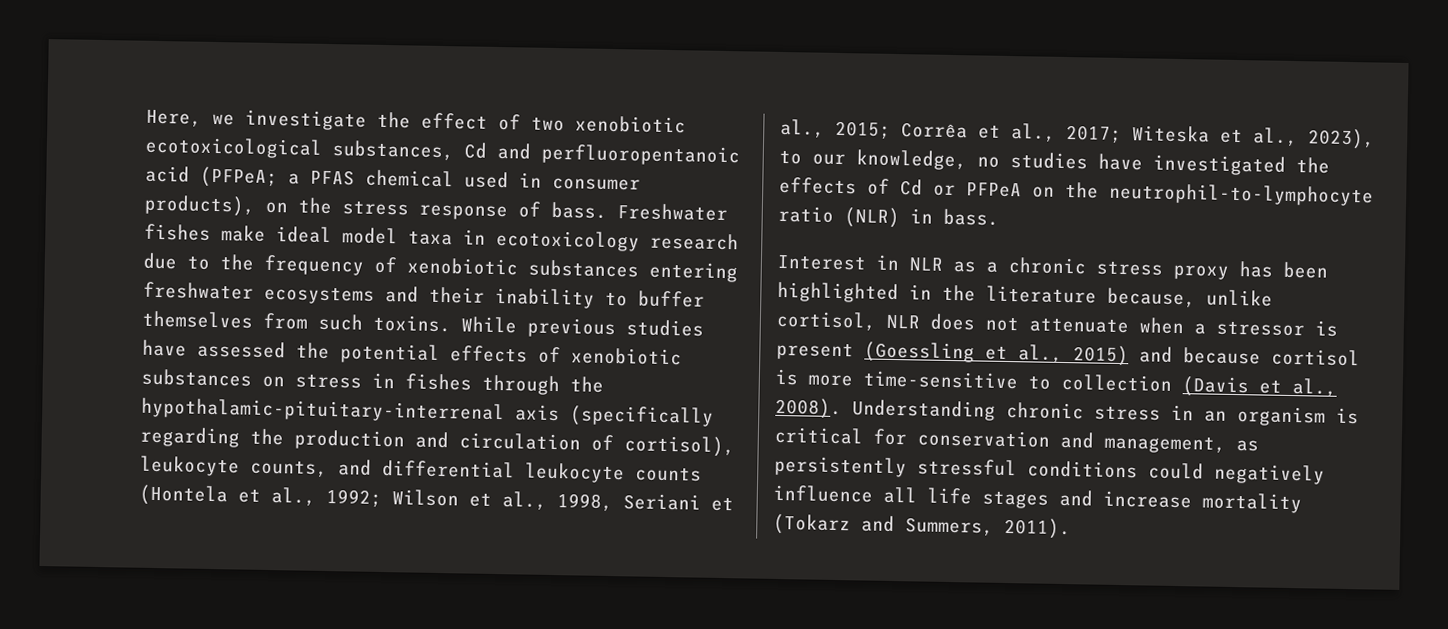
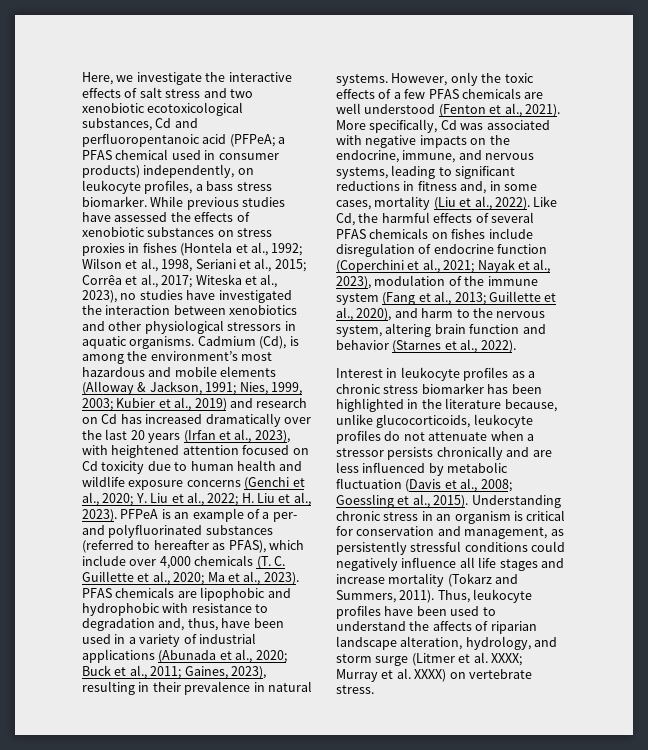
[421,112,521,131] effect of -> [228,72,292,82] [82,87,227,98] interactive effects of salt stress and
[144,194,728,222] [144,223,739,252] [143,252,738,283] [143,281,705,309] [142,310,451,333] products), on the stress response of bass. Freshwater fishes make ideal model taxa in ecotoxicology research due to the frequency of xenobiotic substances entering freshwater ecosystems and their inability to buffer themselves from such toxins. -> [82,164,254,178] [82,180,272,194] [82,196,147,207] products) independently, on leukocyte profiles, a bass stress biomarker.
[340,343,440,364] potential -> (191, 217) none
(362, 381) none -> [82,243,125,256] proxies
[482,374,604,396] [141,397,714,428] [140,426,735,458] [140,455,702,484] through the hypothalamic-pituitary-interrenal axis (specifically regarding the production and circulation of cortisol), leukocyte counts, and differential leukocyte counts -> (177, 248) none
[779,149,967,171] to our knowledge, -> (117, 296) none
[779,176,1374,207] [778,205,999,229] effects of Cd or PFPeA on the neutrophil-to-lymphocyte ratio (NLR) in bass. -> [105,305,298,315] [82,320,296,334] [82,336,299,349] [82,351,273,364] [82,366,277,377] [82,381,302,395] [82,397,308,411] [82,413,311,427] [82,429,290,443] [82,445,309,458] [82,460,303,474] [82,476,305,490] [82,492,311,506] [82,508,297,522] [82,524,273,538] [82,540,304,553] [82,555,285,569] [82,571,299,585] [82,587,291,601] [82,603,269,616] [82,618,284,631] [82,633,256,647] [82,649,287,663] [82,665,266,679] [82,681,312,695] [336,72,534,86] [336,88,544,99] [336,103,560,117] [336,119,550,133] [336,135,510,148] [336,150,535,163] [336,165,516,179] [336,181,537,194] [336,196,558,210] [336,212,534,226] [336,228,533,239] [336,243,548,257] [336,259,551,273] [336,275,538,289] [336,291,557,305] [336,307,546,321] [336,323,546,337] [336,339,516,353] interaction between xenobiotics and other physiological stressors in aquatic organisms. Cadmium (Cd), is among the environment’s most hazardous and mobile elements (Alloway & Jackson, 1991; Nies, 1999, 2003; Kubier et al., 2019) and research on Cd has increased dramatically over the last 20 years (Irfan et al., 2023), with heightened attention focused on Cd toxicity due to human health and wildlife exposure concerns (Genchi et al., 2020; Y. Liu et al., 2022; H. Liu et al., 2023). PFPeA is an example of a per- and polyfluorinated substances (referred to hereafter as PFAS), which include over 4,000 chemicals (T. C. Guillette et al., 2020; Ma et al., 2023). PFAS chemicals are lipophobic and hydrophobic with resistance to degradation and, thus, have been used in a variety of industrial applications (Abunada et al., 2020; Buck et al., 2011; Gaines, 2023), resulting in their prevalence in natural systems. However, only the toxic effects of a few PFAS chemicals are well understood (Fenton et al., 2021). More specifically, Cd was associated with negative impacts on the endocrine, immune, and nervous systems, leading to significant reductions in fitness and, in some cases, mortality (Liu et al., 2022). Like Cd, the harmful effects of several PFAS chemicals on fishes include disregulation of endocrine function (Coperchini et al., 2021; Nayak et al., 2023), modulation of the immune system (Fang et al., 2013; Guillette et al., 2020), and harm to the nervous system, altering brain function and behavior (Starnes et al., 2022).
[909,257,944,271] NLR -> [400,367,509,381] leukocyte profiles
[1173,264,1229,280] proxy -> [421,383,484,394] biomarker
[776,310,976,331] cortisol, NLR does -> [376,414,533,428] [336,430,401,444] glucocorticoids, leukocyte profiles do
[1315,320,1338,337] [776,341,1360,367] [775,368,1337,398] [775,397,842,420] is present (Goessling et al., 2015) and because cortisol is more time-sensitive to collection (Davis et al., 2008). -> [387,446,552,460] [336,462,509,476] [336,478,512,492] [336,494,469,508] persists chronically and are less influenced by metabolic fluctuation (Davis et al., 2008; Goessling et al., 2015).
(1071, 528) none -> [437,589,533,603] [336,605,496,619] [336,621,537,634] [336,636,558,650] [336,652,522,666] [336,668,532,682] [336,685,374,694] Thus, leukocyte profiles have been used to understand the affects of riparian landscape alteration, hydrology, and storm surge (Litmer et al. XXXX; Murray et al. XXXX) on vertebrate stress.

